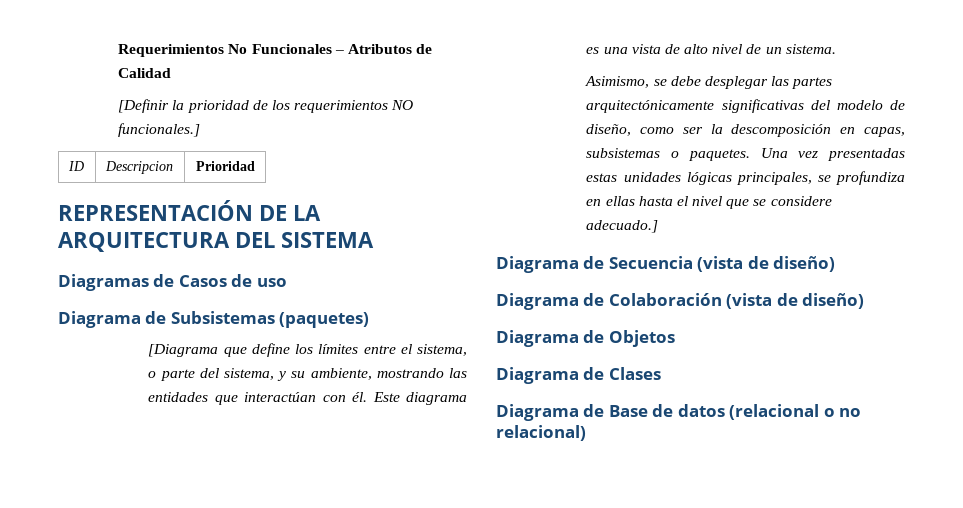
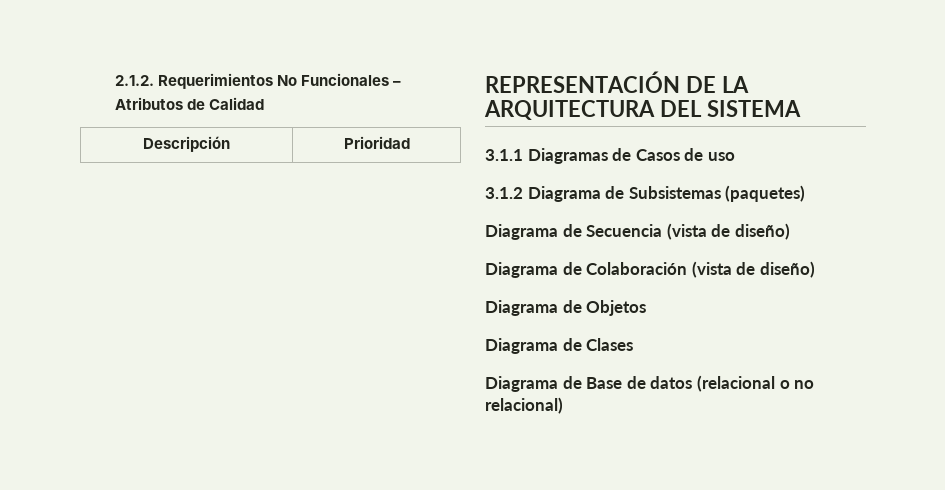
(118, 50) none -> [114,75,154,86] 2.1.2.
[118,99,414,113] [118,123,201,137] [67,161,84,171] [104,161,173,174] // [Definir la prioridad de los requerimientos NO funcionales.] // ID | Descripcion -> [143,136,230,152] // Descripción
(374, 240) none -> [485,149,523,161] 3.1.1
(287, 282) none -> [485,187,523,199] 3.1.2
[148,343,468,357] [148,368,467,381] [148,392,467,405] [586,44,836,54] [585,76,833,89] [586,99,905,113] [586,124,905,137] [586,148,905,161] [586,171,905,185] [586,196,832,209] [586,220,659,233] // [Diagrama que define los límites entre el sistema, o parte del sistema, y su ambiente, mostrando las entidades que interactúan con él. Este diagrama es una vista de alto nivel de un sistema. // Asimismo, se debe desplegar las partes arquitectónicamente significativas del modelo de diseño, como ser la descomposición en capas, subsistemas o paquetes. Una vez presentadas estas unidades lógicas principales, se profundiza en ellas hasta el nivel que se considere adecuado.] -> (806, 193) none

